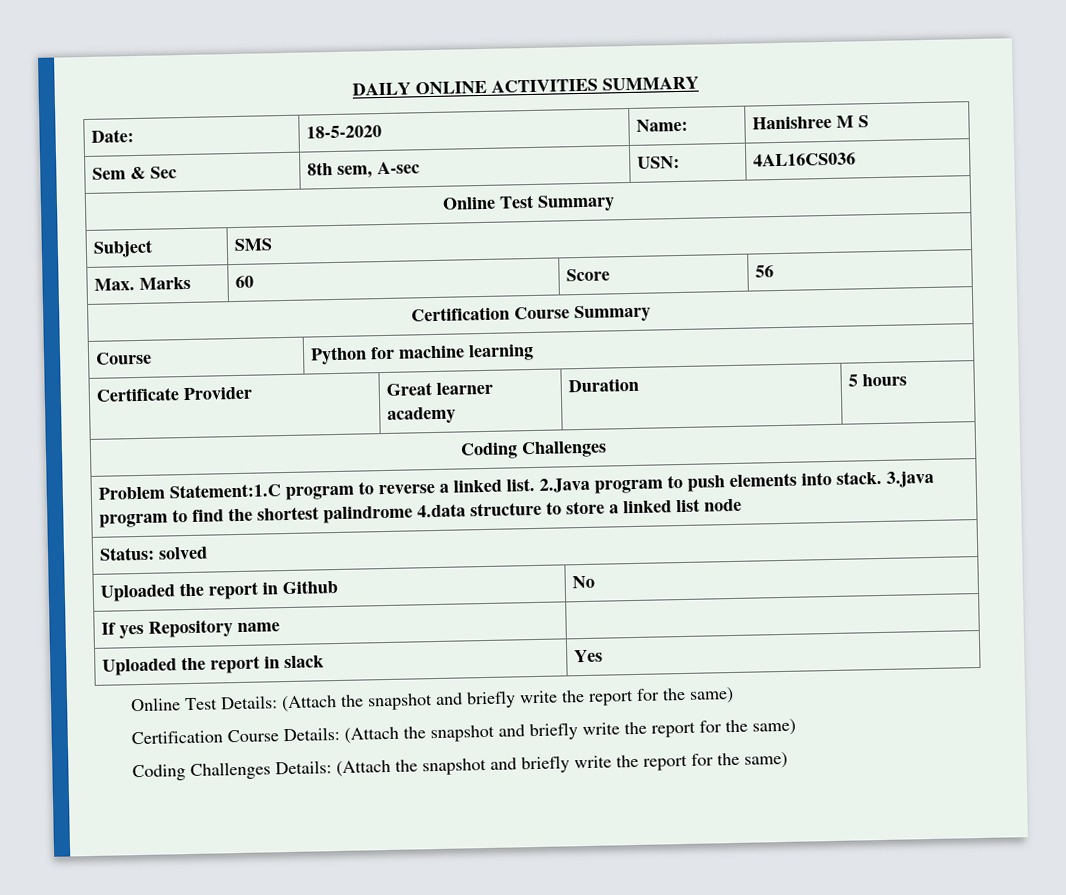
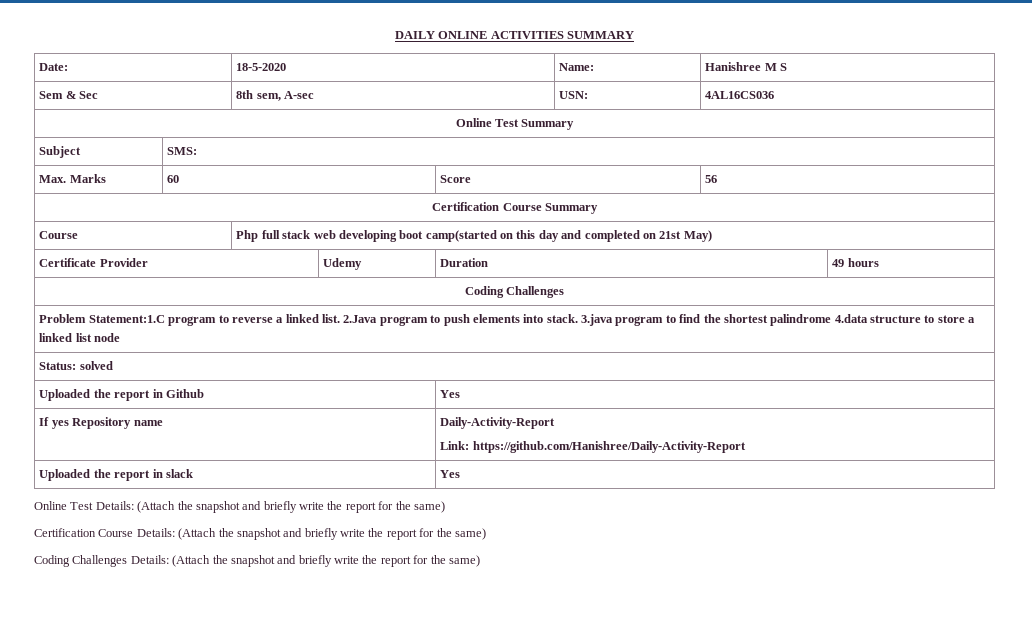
[233,238,272,252] SMS -> [167,147,198,155] SMS:
[309,343,534,365] Python for machine learning -> [236,230,712,242] Php full stack web developing boot camp(started on this day and completed on 21st May)
[385,381,493,396] [386,406,456,424] Great learner academy -> [323,258,363,270] Udemy
[847,374,858,387] 5 -> [832,259,845,267] 49
[571,575,595,589] No -> [440,390,461,398] Yes
(280, 627) none -> [440,417,556,429] [440,441,746,453] Daily-Activity-Report // Link: https://github.com/Hanishree/Daily-Activity-Report

